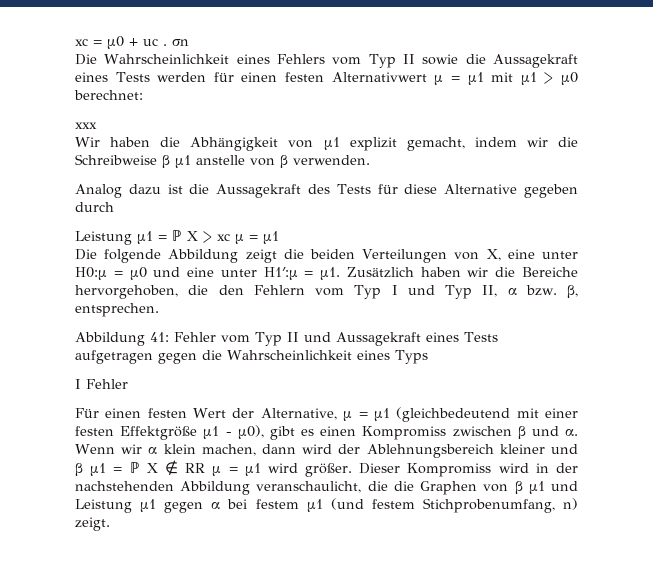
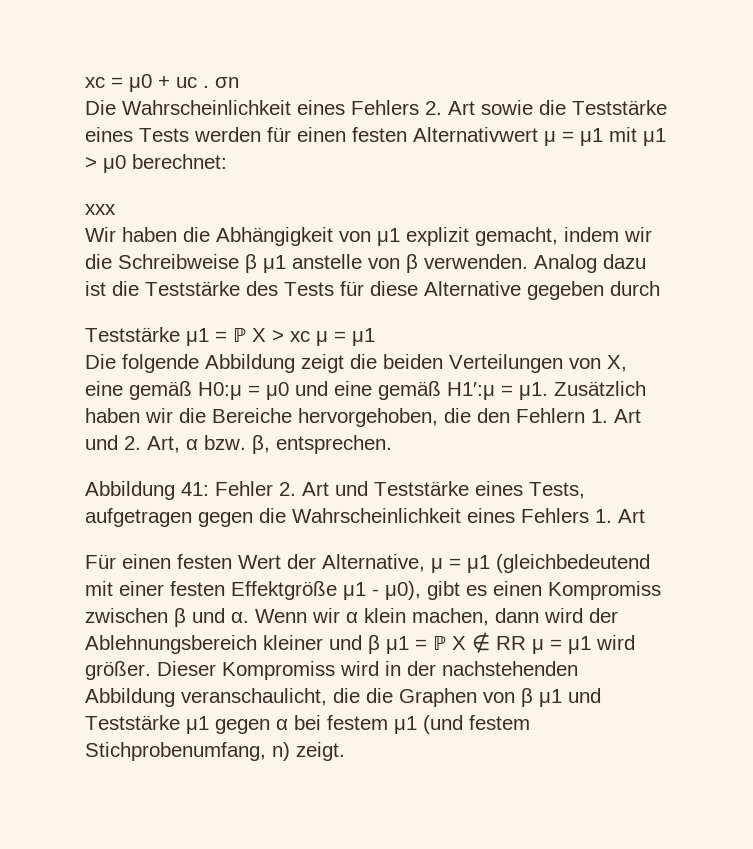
[332,54,415,68] vom Typ II -> [425,101,475,115] 2. Art
[492,54,578,68] Aussagekraft -> [572,100,667,115] Teststärke
(370, 160) // -> (528, 261) none
[216,184,302,198] Aussagekraft -> [145,281,240,296] Teststärke
[75,231,132,245] Leistung -> [85,327,180,342] Teststärke
[542,251,579,259] unter -> [129,381,192,400] gemäß
[220,269,257,277] unter -> [378,381,441,400] gemäß
[315,285,498,299] vom Typ I und Typ II, -> [591,409,641,423] [85,435,180,453] 1. Art und 2. Art,
[221,332,498,346] vom Typ II und Aussagekraft eines Tests -> [279,481,585,499] 2. Art und Teststärke eines Tests,
[394,350,428,364] [75,379,128,389] Typs // I Fehler -> [521,508,645,523] Fehlers 1. Art
[75,499,132,513] Leistung -> [85,715,180,730] Teststärke

